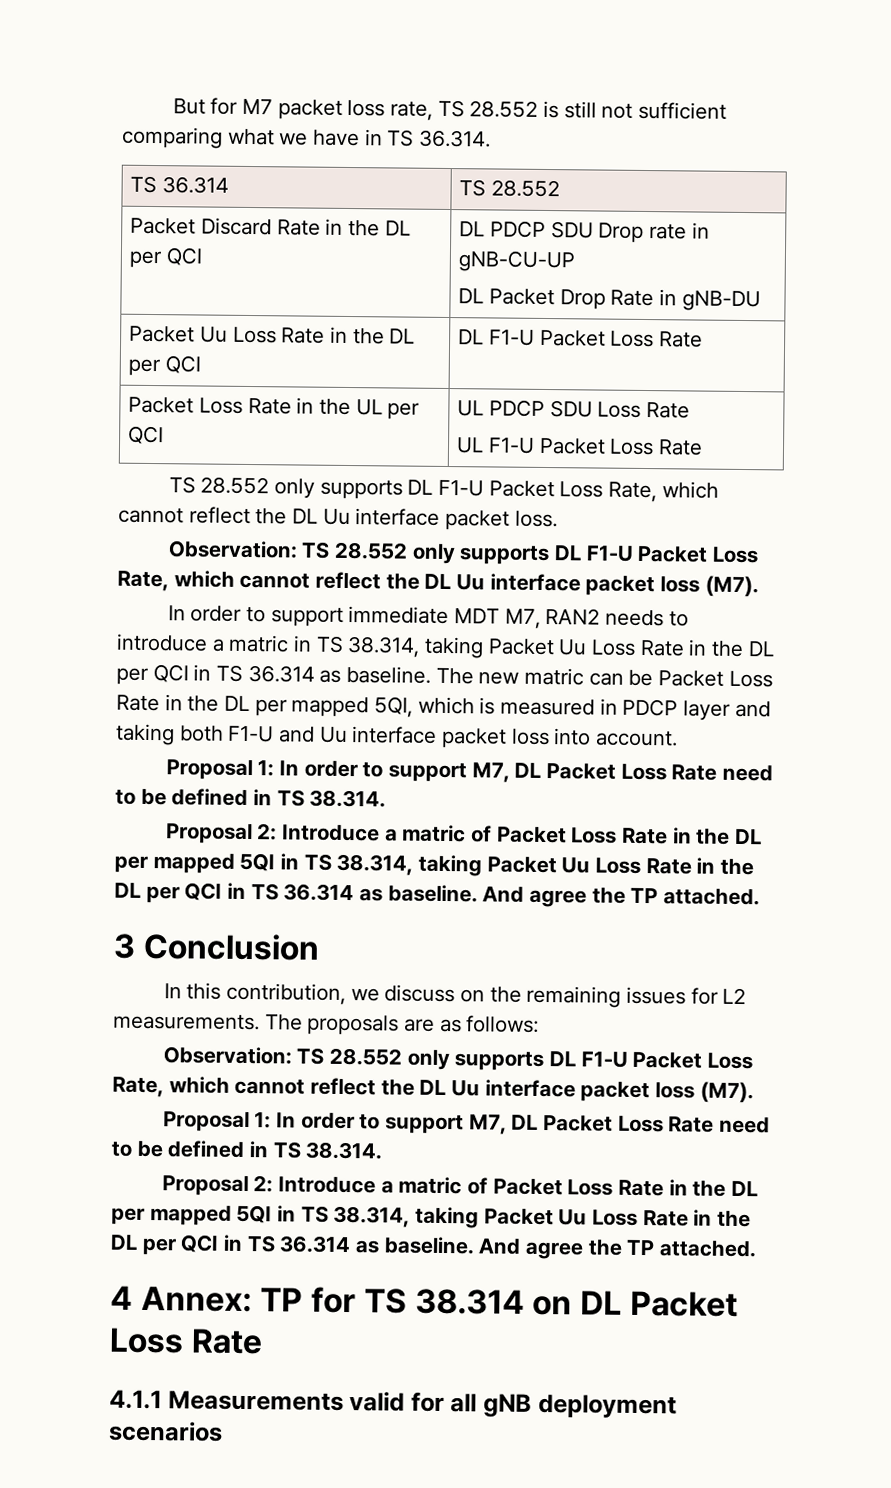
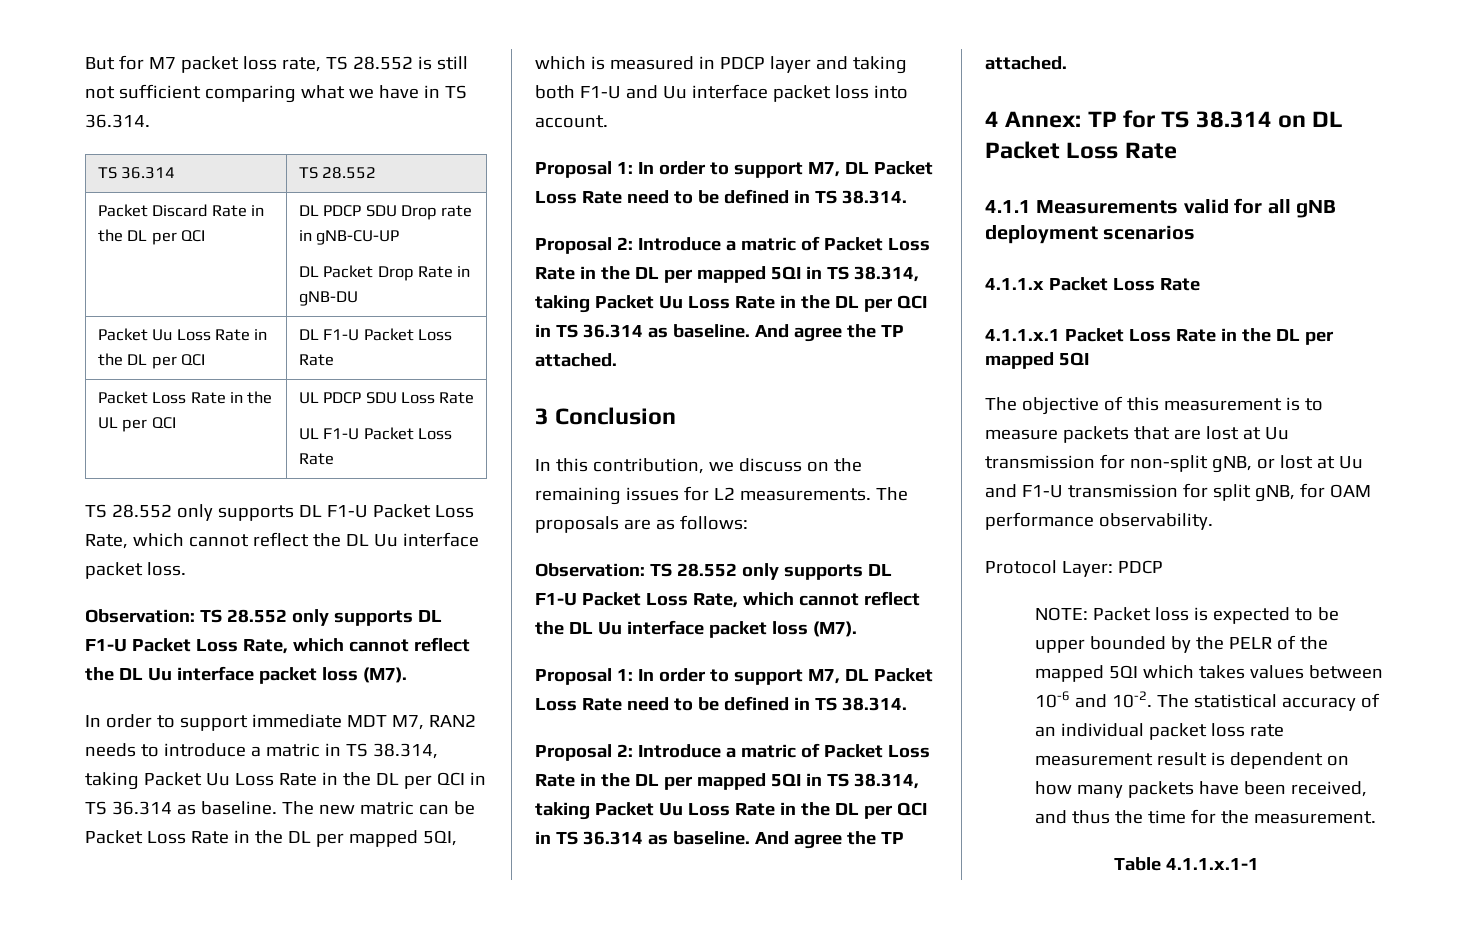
(223, 1431) none -> [985,277,1200,291] [985,328,1334,345] [985,352,1089,369] [985,396,1323,415] [985,426,1289,443] [985,454,1363,473] [985,483,1371,502] [985,512,1213,530] [985,560,1163,577] [1035,607,1340,624] [1035,635,1329,653] [1035,665,1384,682] [1035,691,1381,711] [1035,723,1285,740] [1035,752,1350,769] [1035,781,1368,798] [1035,809,1377,824] [1113,857,1259,871] // 4.1.1.x Packet Loss Rate // 4.1.1.x.1 Packet Loss Rate in the DL per mapped 5QI // The objective of this measurement is to measure packets that are lost at Uu transmission for non-split gNB, or lost at Uu and F1-U transmission for split gNB, for OAM performance observability. // Protocol Layer: PDCP // NOTE: Packet loss is expected to be upper bounded by the PELR of the mapped 5QI which takes values between 10-6 and 10-2. The statistical accuracy of an individual packet loss rate measurement result is dependent on how many packets have been received, and thus the time for the measurement. // Table 4.1.1.x.1-1

